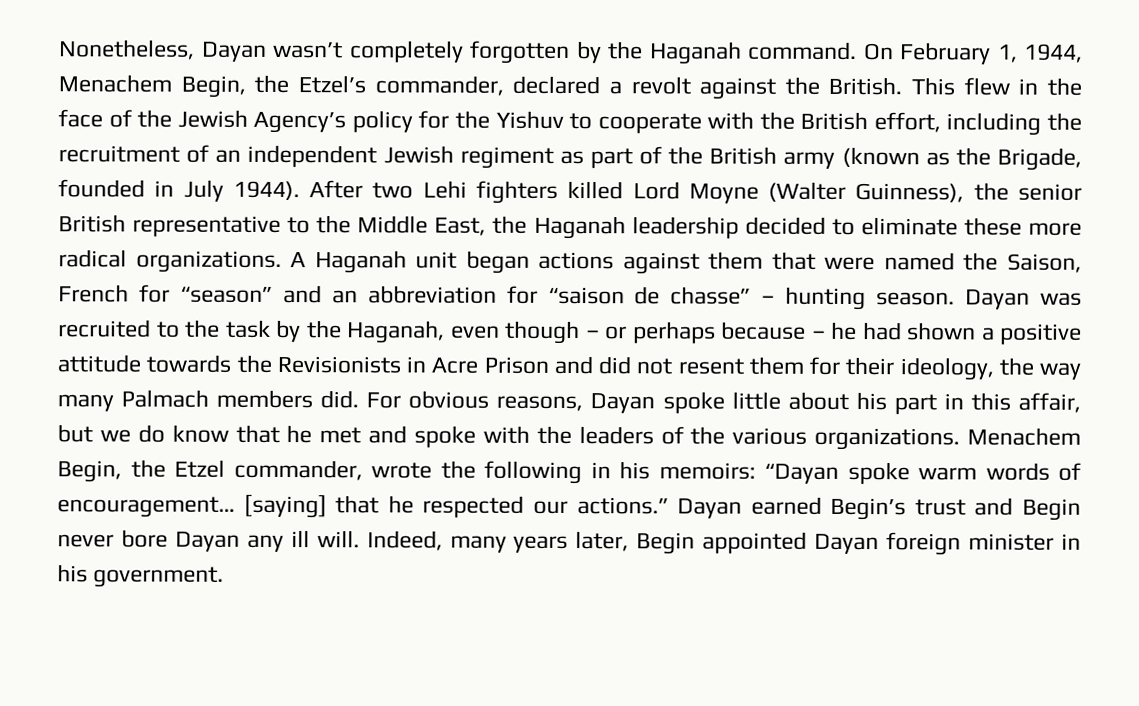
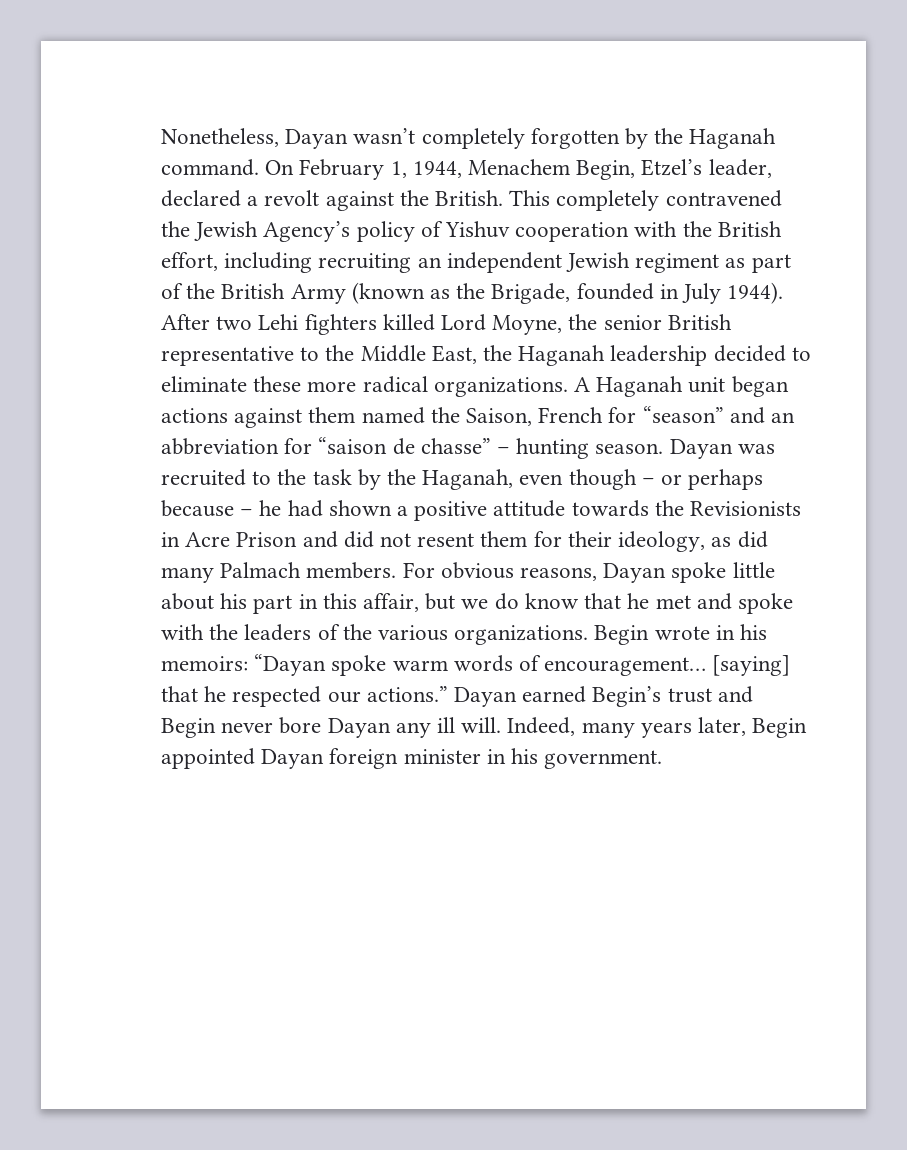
[254,74,504,96] the Etzel’s commander, -> [641,159,772,178] Etzel’s leader,
[963,77,1082,96] [58,109,702,134] flew in the face of the Jewish Agency’s policy for the Yishuv to cooperate -> [556,190,782,211] [161,221,630,242] completely contravened the Jewish Agency’s policy of Yishuv cooperation
[1047,112,1082,131] [58,144,210,163] the recruitment of -> [318,253,412,273] recruiting
[783,151,836,169] army -> [290,284,346,304] Army
[688,181,965,204] Moyne (Walter Guinness), -> [492,315,563,335] Moyne,
[771,251,876,271] that were -> (356, 415) none
[998,357,1081,380] [57,389,360,412] the way many Palmach members did. -> [711,531,768,548] [161,562,397,583] as did many Palmach members.
[967,427,1081,446] [57,459,582,485] Menachem Begin, the Etzel commander, wrote the following -> [594,625,710,645] Begin wrote

